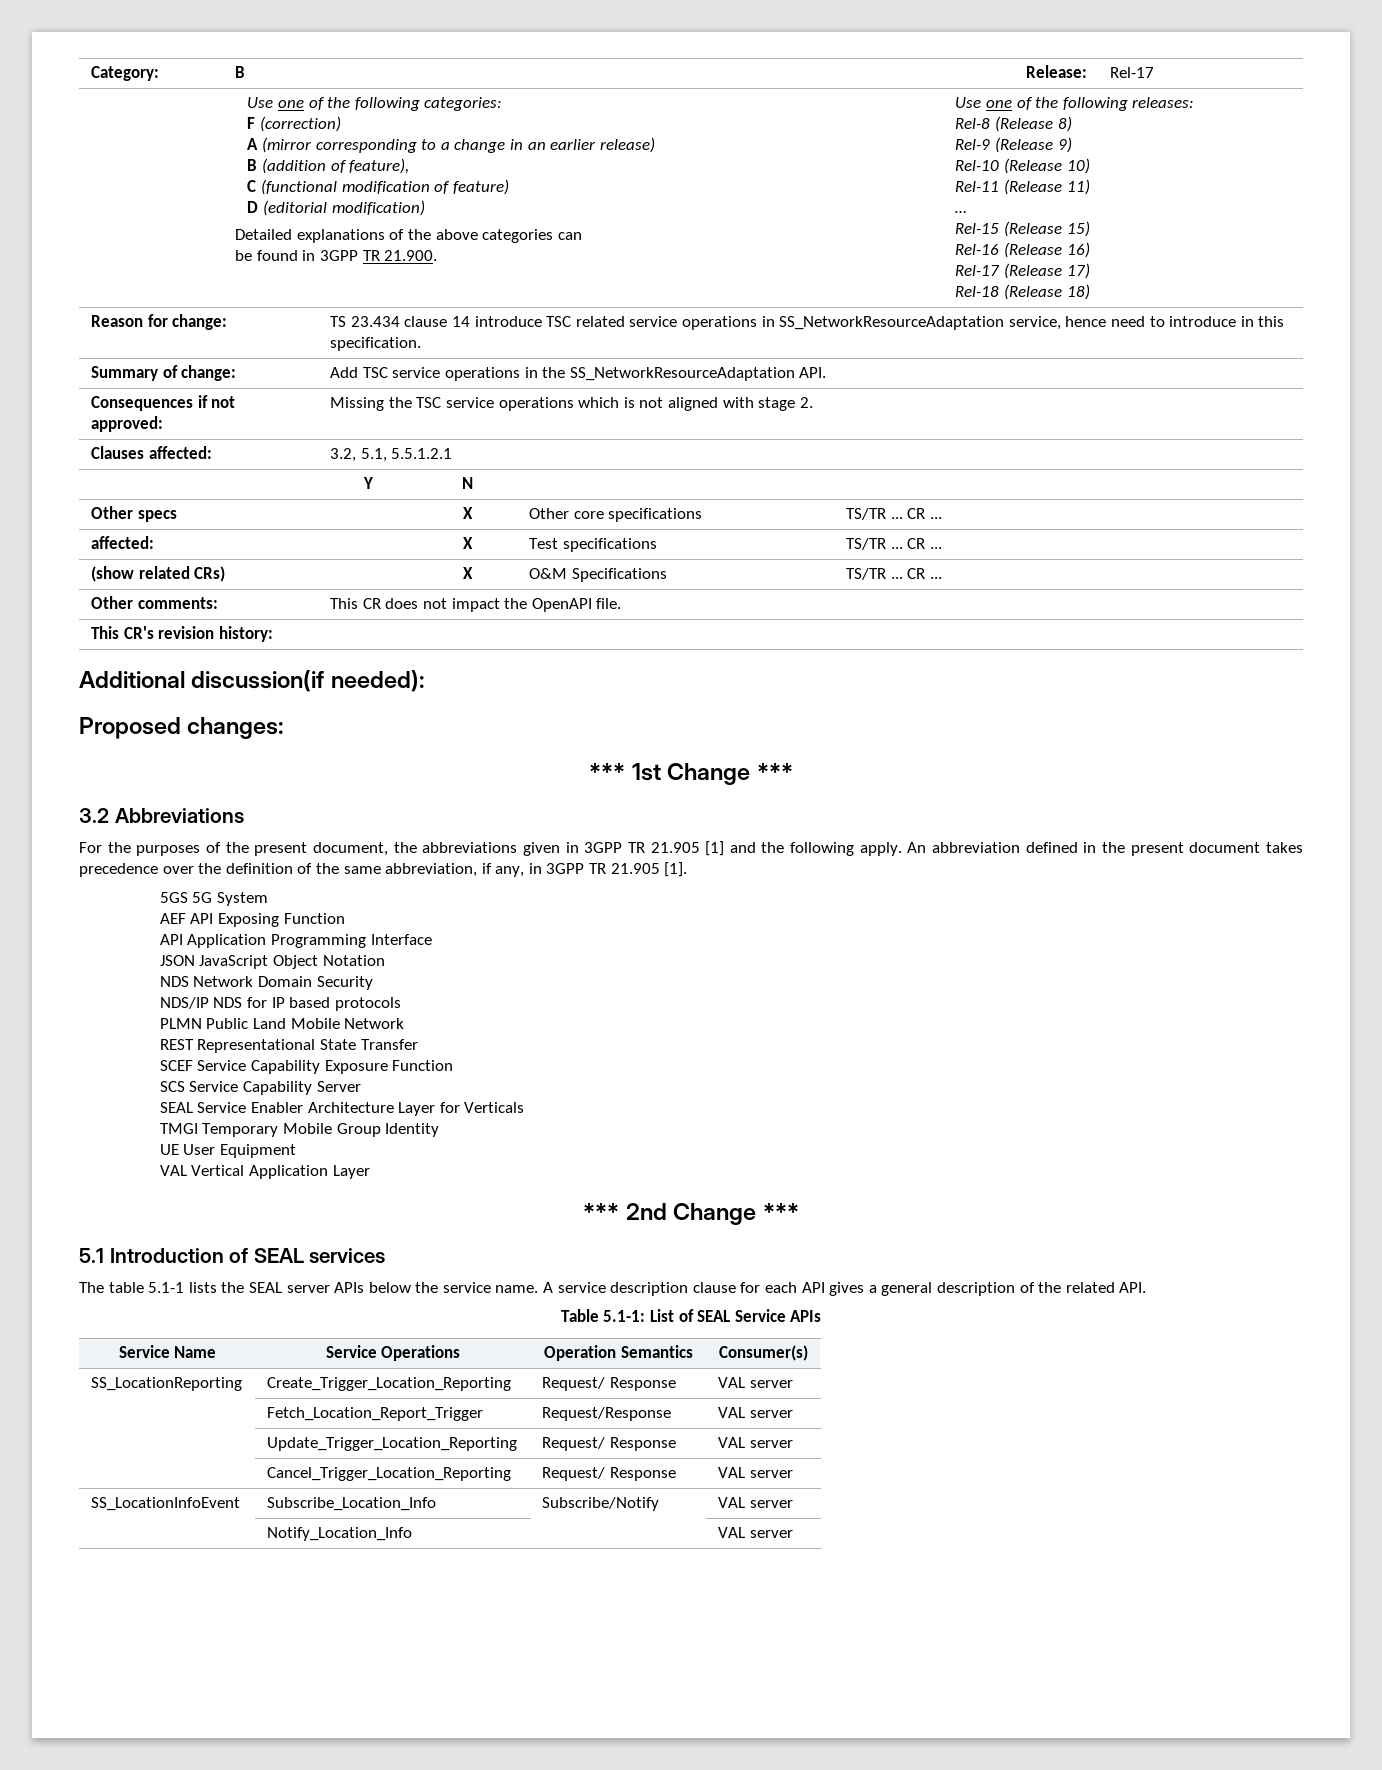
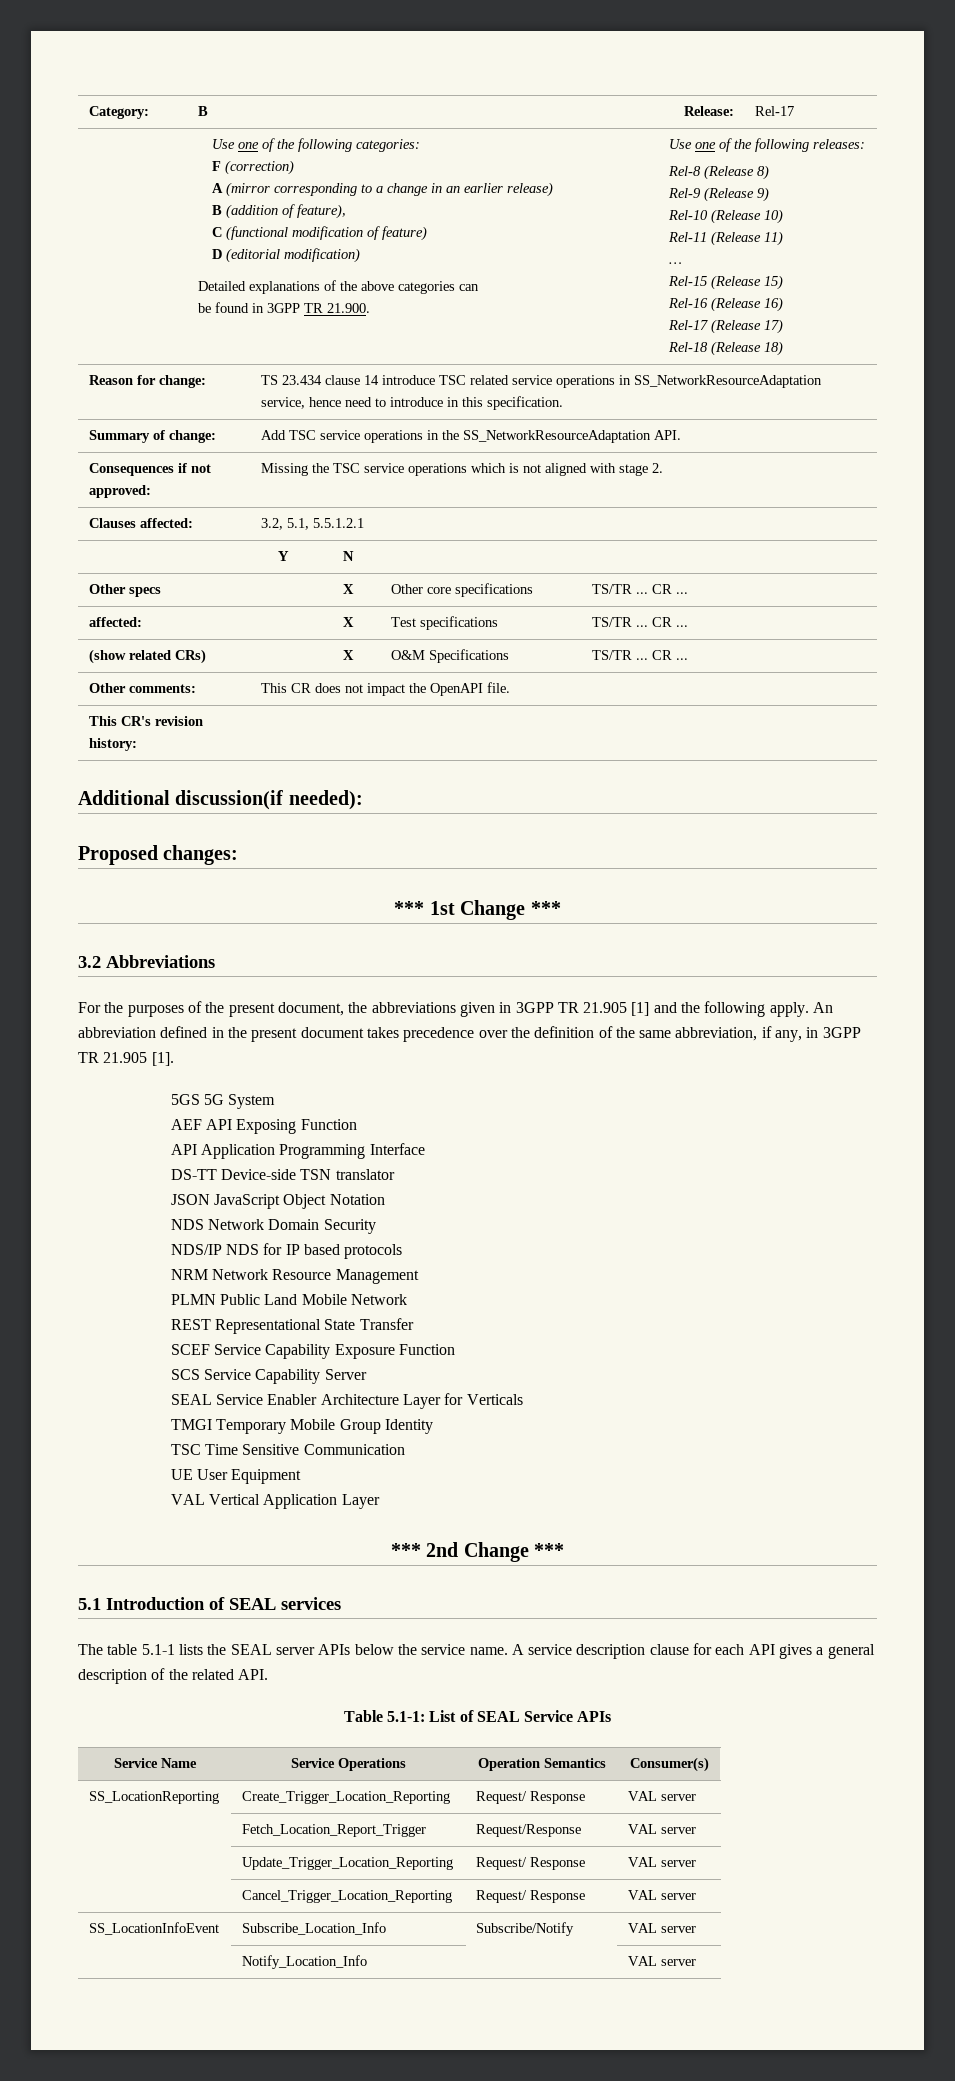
(432, 939) none -> [170,1169,395,1180] // DS-TT Device-side TSN translator
(401, 1004) none -> [170,1269,419,1284] // NRM Network Resource Management
(440, 1130) none -> [170,1444,405,1455] // TSC Time Sensitive Communication

